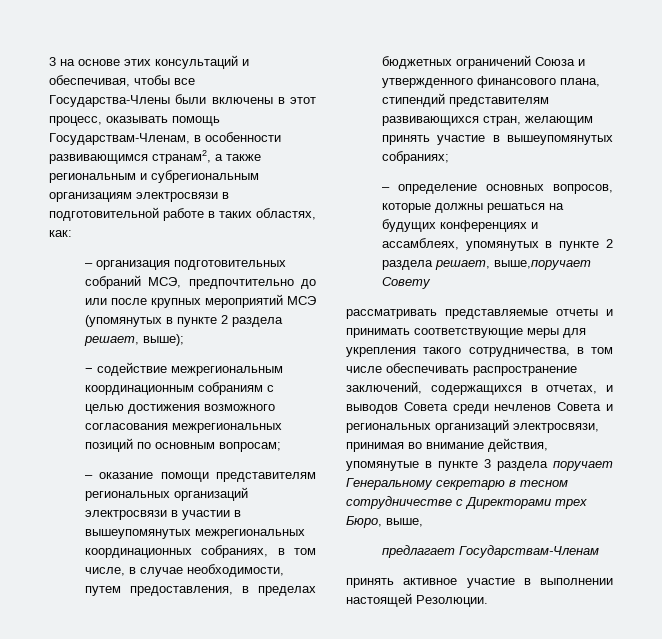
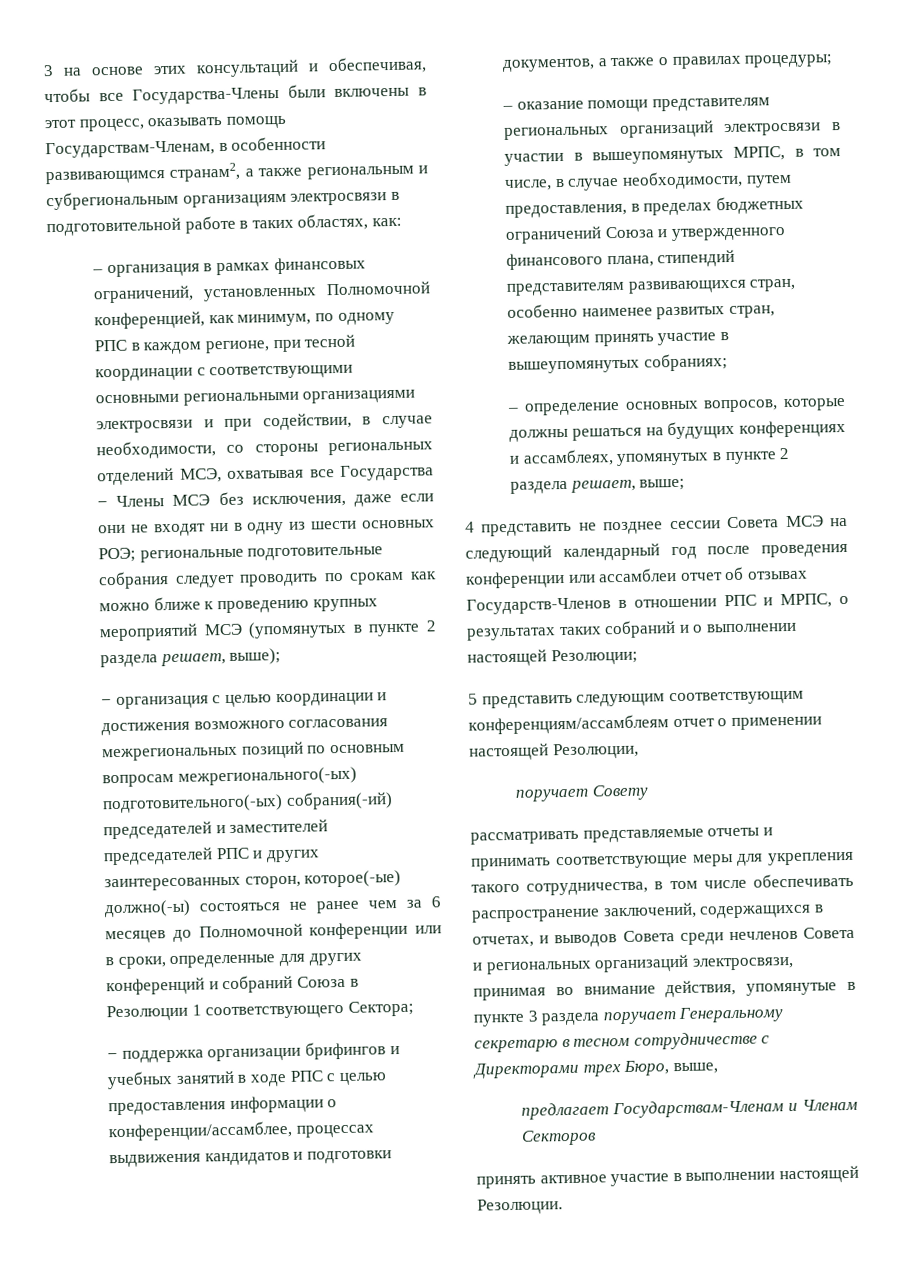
[173,260,286,270] [84,275,316,289] [84,298,147,305] подготовительных собраний МСЭ, предпочтительно до или после -> [203,256,366,276] [93,281,430,304] [94,311,395,330] [94,334,356,355] [95,364,354,382] [95,389,416,406] [96,412,434,434] [96,440,433,460] [97,464,434,486] [97,491,434,508] [98,519,435,537] [98,546,384,563] [98,571,438,590] [99,596,309,614] в рамках финансовых ограничений, установленных Полномочной конференцией, как минимум, по одному РПС в каждом регионе, при тесной координации с соответствующими основными региональными организациями электросвязи и при содействии, в случае необходимости, со стороны региональных отделений МСЭ, охватывая все Государства − Члены МСЭ без исключения, даже если они не входят ни в одну из шести основных РОЭ; региональные подготовительные собрания следует проводить по срокам как можно ближе к проведению
[96,362,283,376] [84,382,274,395] [84,404,124,414] содействие межрегиональным координационным собраниям с целью -> [115,692,388,709] организация с целью координации и
[218,442,281,452] вопросам; -> [102,766,357,788] [102,791,393,814] [103,819,329,840] [103,847,320,866] [104,869,402,892] [104,896,441,918] [105,921,442,944] [105,952,362,969] [106,974,359,996] [106,1000,414,1022] [107,1041,400,1063] [107,1070,387,1090] [108,1095,338,1116] [108,1120,374,1142] [109,1150,392,1168] [502,54,834,72] вопросам межрегионального(-ых) подготовительного(-ых) собрания(-ий) председателей и заместителей председателей РПС и других заинтересованных сторон, которое(-ые) должно(-ы) состояться не ранее чем за 6 месяцев до Полномочной конференции или в сроки, определенные для других конференций и собраний Союза в Резолюции 1 соответствующего Сектора; // − поддержка организации брифингов и учебных занятий в ходе РПС с целью предоставления информации о конференции/ассамблее, процессах выдвижения кандидатов и подготовки документов, а также о правилах процедуры;
[194,529,305,539] [84,545,269,558] межрегиональных координационных собраниях, -> [733,145,786,161] МРПС,
(521, 121) none -> [507,303,775,320] особенно наименее развитых стран,
[493,260,591,270] выше,поручает -> [639,478,686,491] [465,515,848,537] [465,543,848,563] [465,566,808,589] [466,593,849,615] [466,620,797,641] [467,648,638,667] [468,690,804,709] [468,714,822,735] [469,742,639,761] [515,788,590,802] выше; // 4 представить не позднее сессии Совета МСЭ на следующий календарный год после проведения конференции или ассамблеи отчет об отзывах Государств-Членов в отношении РПС и МРПС, о результатах таких собраний и о выполнении настоящей Резолюции; // 5 представить следующим соответствующим конференциям/ассамблеям отчет о применении настоящей Резолюции, // поручает
(599, 551) none -> [788,1098,858,1112] [521,1129,598,1146] и Членам Секторов

